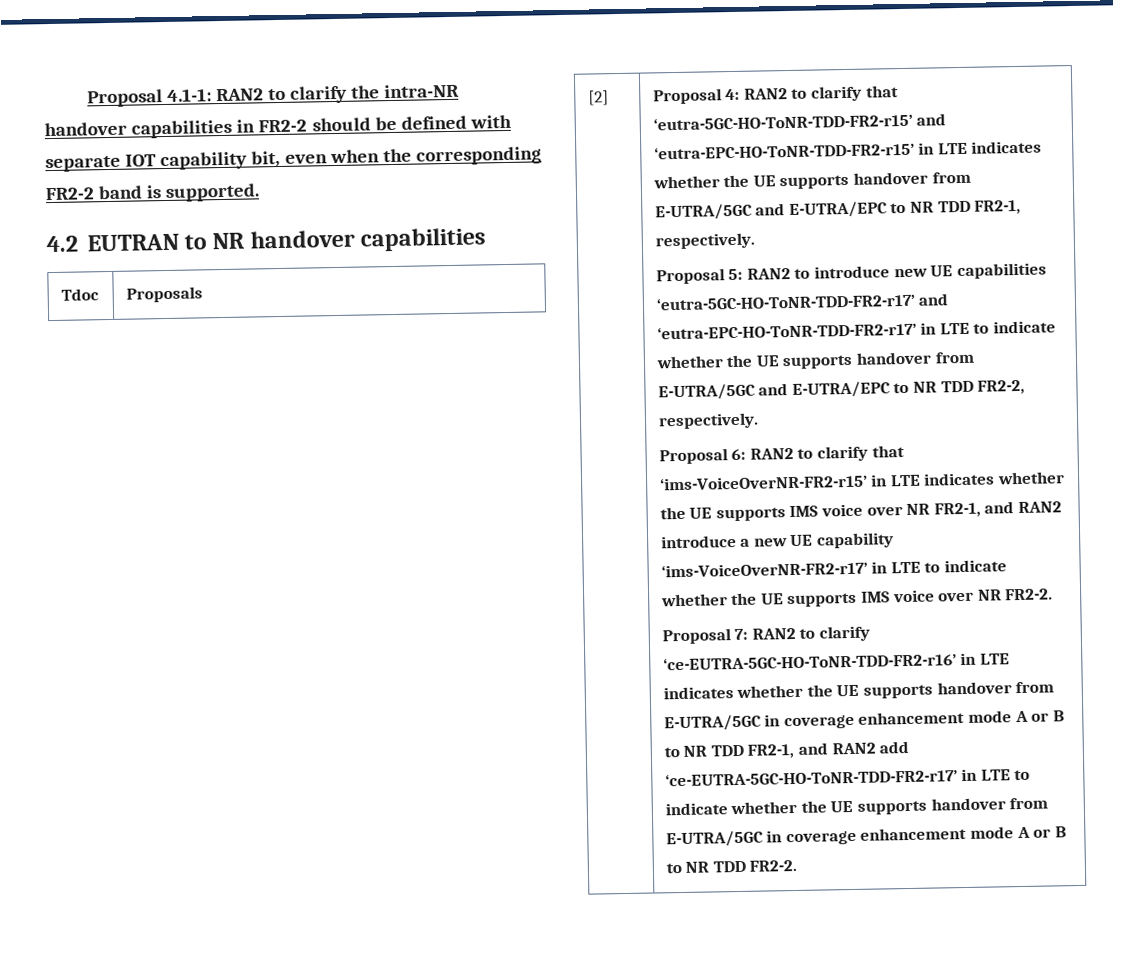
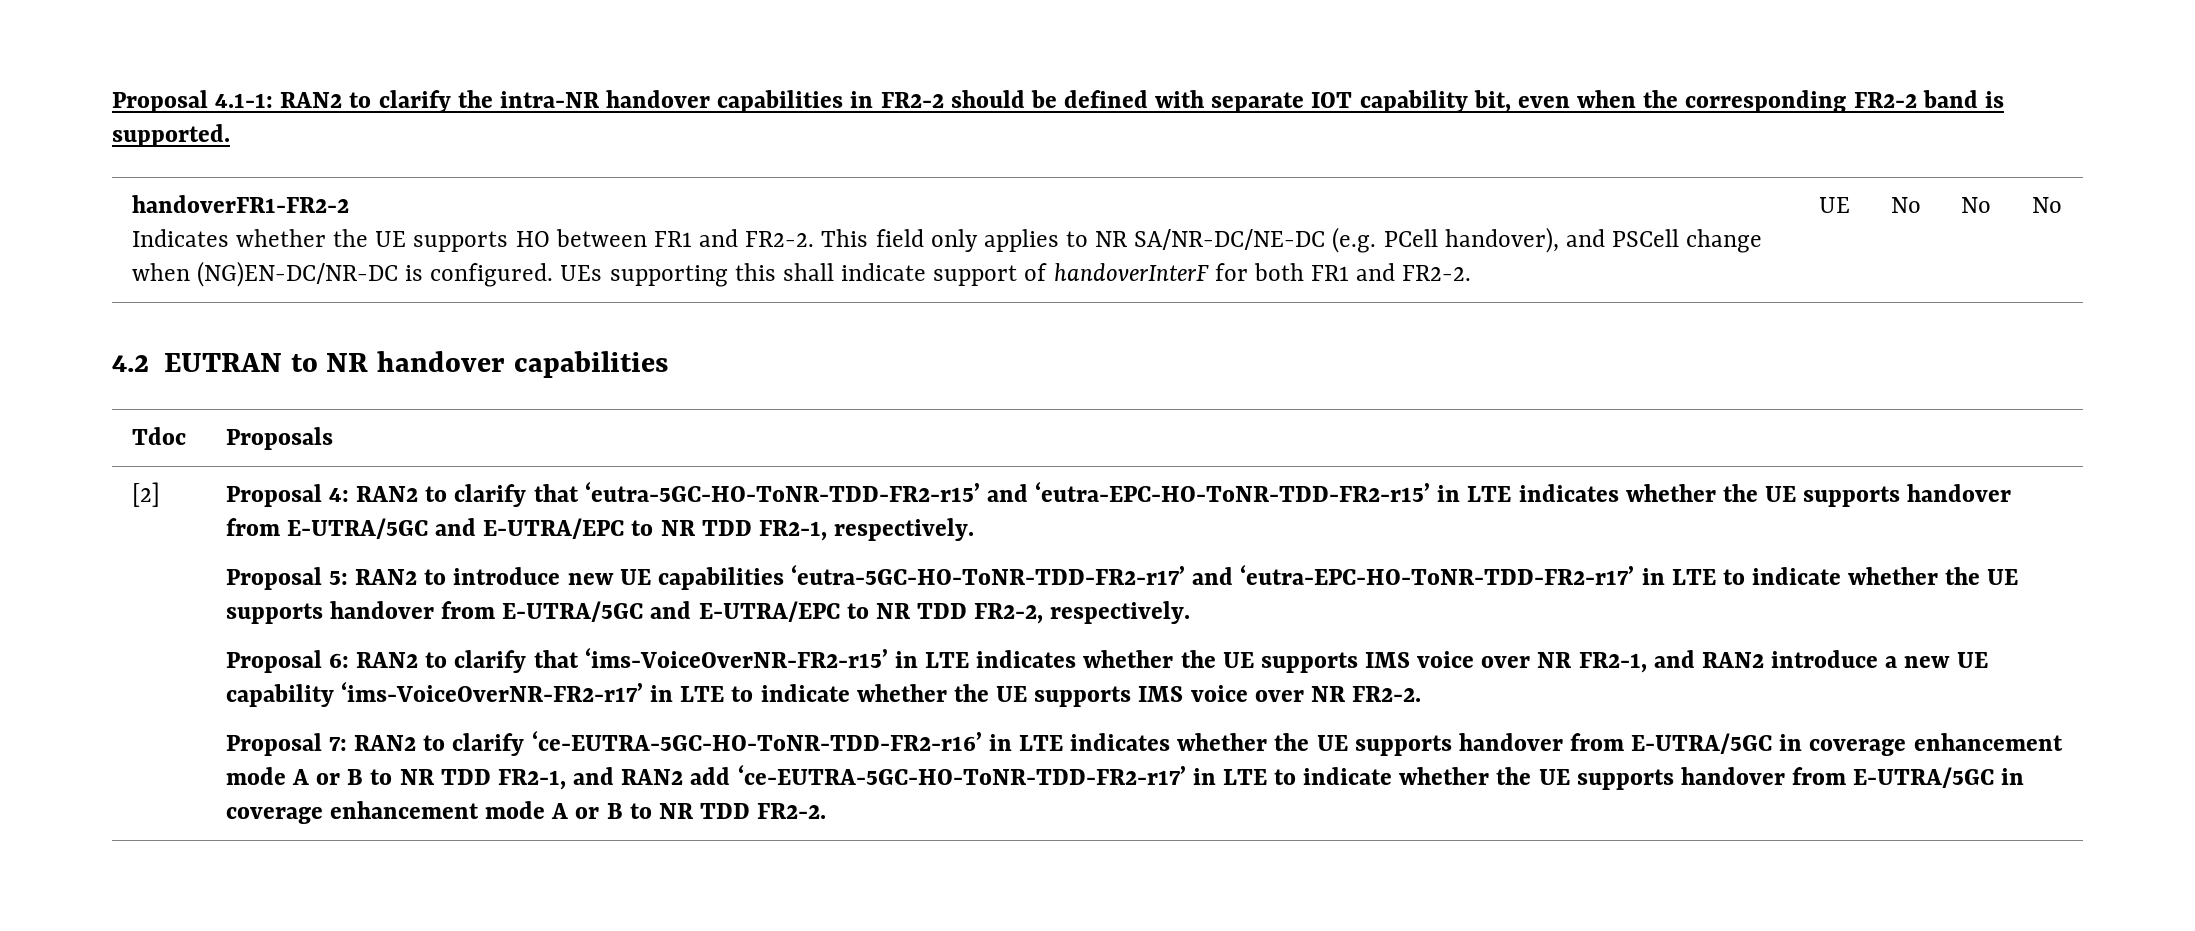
(261, 192) none -> [131,195,349,213] [131,227,1763,253] [131,261,1472,287] [1819,197,1850,213] [1890,197,1921,213] [1961,197,1991,213] [2032,197,2062,213] // handoverFR1-FR2-2 // Indicates whether the UE supports HO between FR1 and FR2-2. This field only applies to NR SA/NR-DC/NE-DC (e.g. PCell handover), and PSCell change when (NG)EN-DC/NR-DC is configured. UEs supporting this shall indicate support of handoverInterF for both FR1 and FR2-2. | UE | No | No | No

